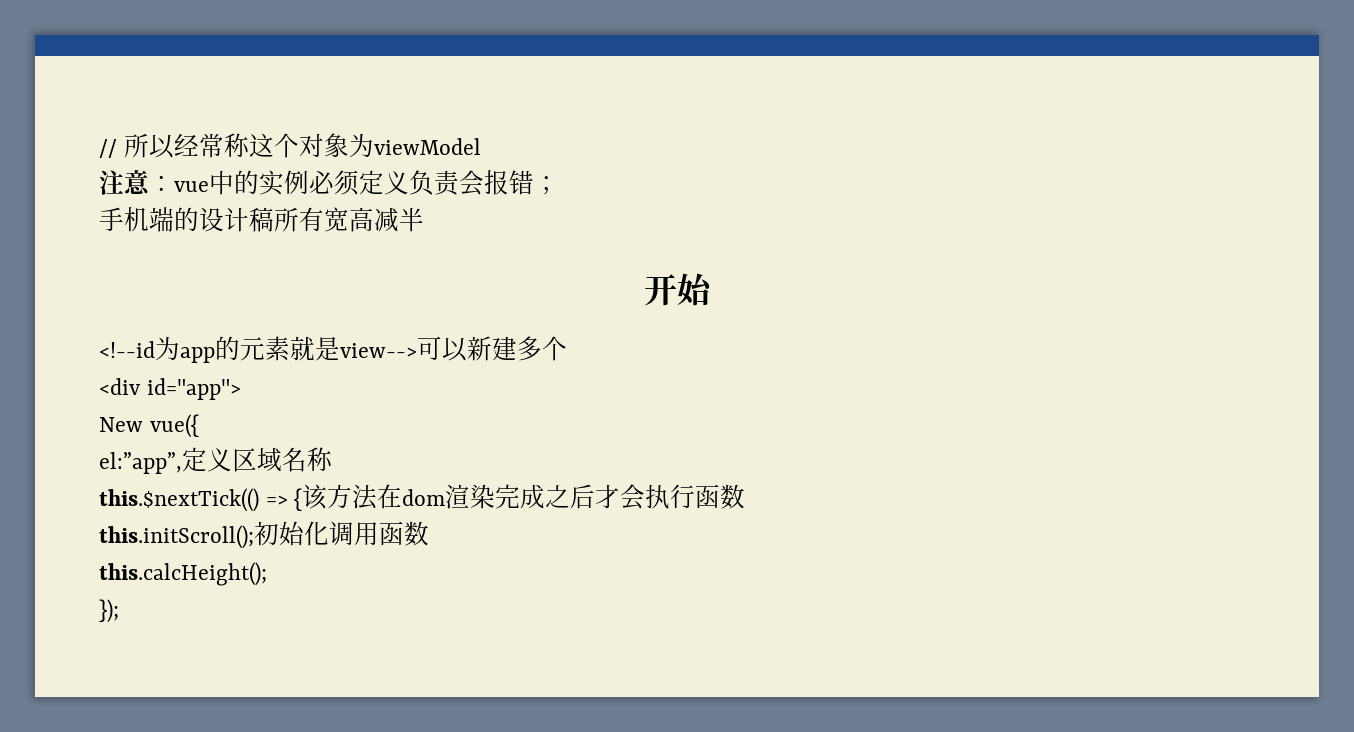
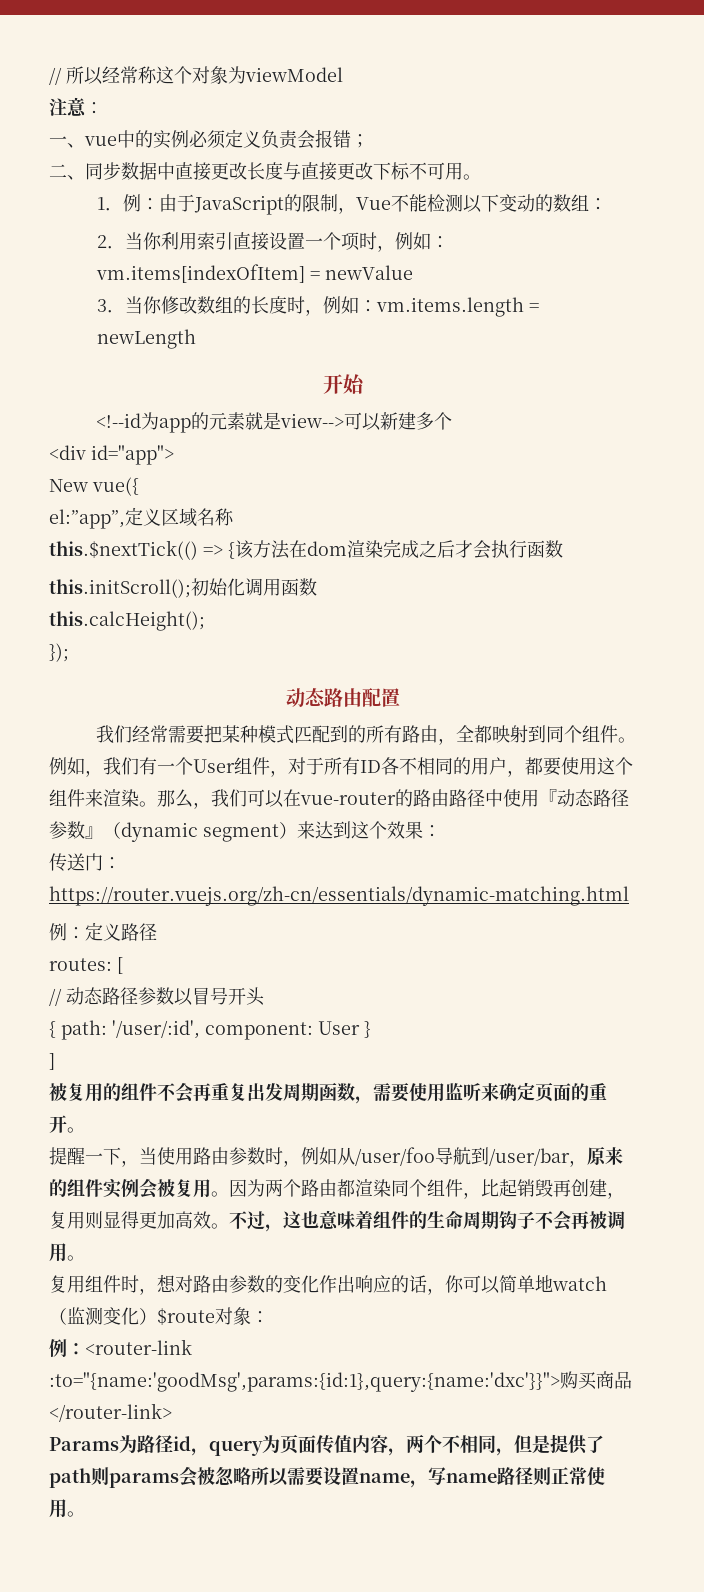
(174, 183) none -> [49,136,85,148] // 一、
[99,207,424,232] 手机端的设计稿所有宽高减半 -> [49,162,481,181] [97,194,608,215] [97,232,450,252] [96,264,414,283] [97,296,540,317] [97,329,197,349] 二、同步数据中直接更改长度与直接更改下标不可用。 // 1．例：由于JavaScript的限制，Vue不能检测以下变动的数组： // 2．当你利用索引直接设置一个项时，例如：vm.items[indexOfItem] = newValue // 3．当你修改数组的长度时，例如：vm.items.length = newLength
(119, 611) none -> [285,688,400,707] [95,725,636,745] [49,757,633,777] [49,789,629,809] [49,821,441,842] [49,853,121,872] [49,886,629,906] [49,922,157,941] [49,957,123,974] [49,987,265,1006] [49,1020,371,1040] [49,1053,55,1070] [49,1082,607,1104] [49,1115,85,1133] [49,1147,623,1167] [49,1178,625,1199] [49,1210,625,1232] [49,1243,85,1262] [49,1274,607,1295] [49,1307,269,1325] [49,1339,192,1357] [49,1371,632,1392] [49,1403,172,1422] [49,1434,604,1456] [49,1466,605,1488] [49,1499,85,1518] // 动态路由配置 // 我们经常需要把某种模式匹配到的所有路由，全都映射到同个组件。例如，我们有一个User组件，对于所有ID各不相同的用户，都要使用这个组件来渲染。那么，我们可以在vue-router的路由路径中使用『动态路径参数』（dynamic segment）来达到这个效果： // 传送门：https://router.vuejs.org/zh-cn/essentials/dynamic-matching.html // 例：定义路径 // routes: [ // // 动态路径参数以冒号开头 // { path: '/user/:id', component: User } // ] // 被复用的组件不会再重复出发周期函数，需要使用监听来确定页面的重开。 // 提醒一下，当使用路由参数时，例如从/user/foo导航到/user/bar，原来的组件实例会被复用。因为两个路由都渲染同个组件，比起销毁再创建，复用则显得更加高效。不过，这也意味着组件的生命周期钩子不会再被调用。 // 复用组件时，想对路由参数的变化作出响应的话，你可以简单地watch（监测变化）$route对象： // 例：<router-link :to="{name:'goodMsg',params:{id:1},query:{name:'dxc'}}">购买商品</router-link> // Params为路径id，query为页面传值内容，两个不相同，但是提供了path则params会被忽略所以需要设置name，写name路径则正常使用。

